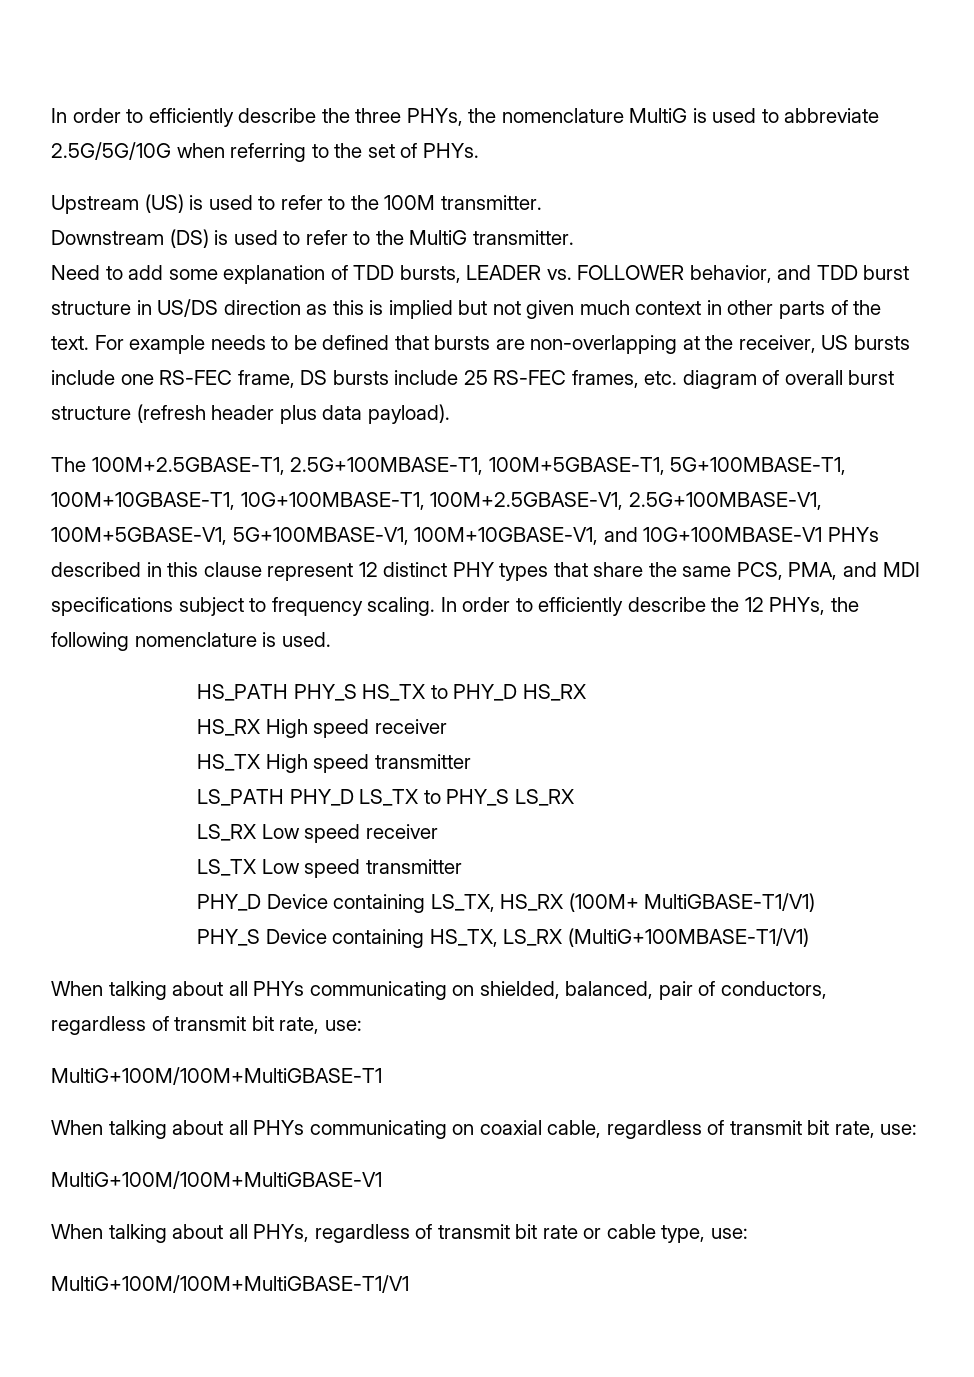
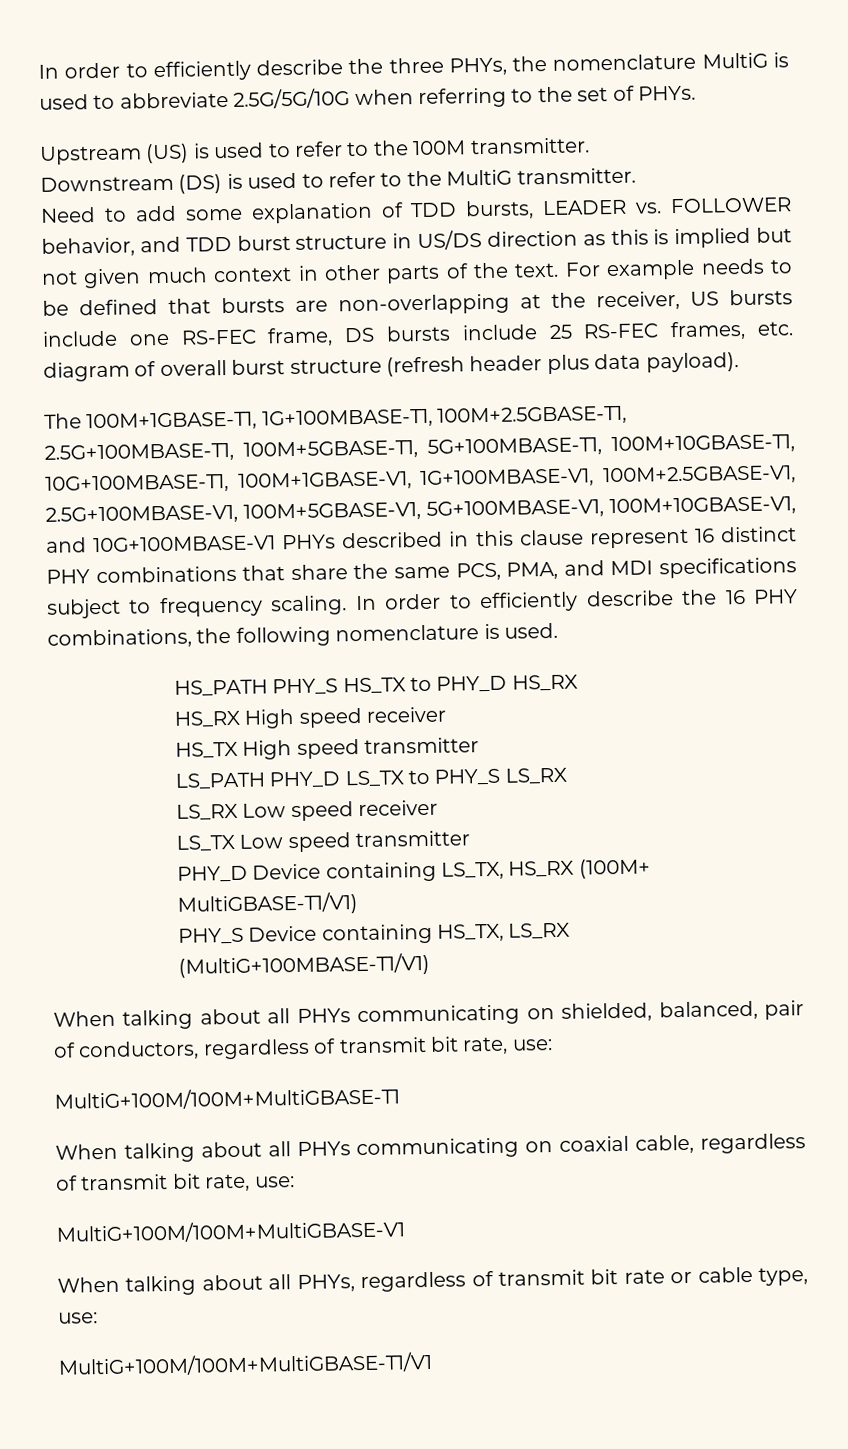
(86, 464) none -> [86,408,433,432] 100M+1GBASE-T1, 1G+100MBASE-T1,
(425, 501) none -> [237,468,595,491] 100M+1GBASE-V1, 1G+100MBASE-V1,
[358,562,378,577] 12 -> [693,528,715,543] 16
[499,563,549,581] types -> [95,565,237,584] combinations
[744,597,826,615] 12 PHYs, -> [724,589,799,605] [47,628,192,649] 16 PHY combinations,

